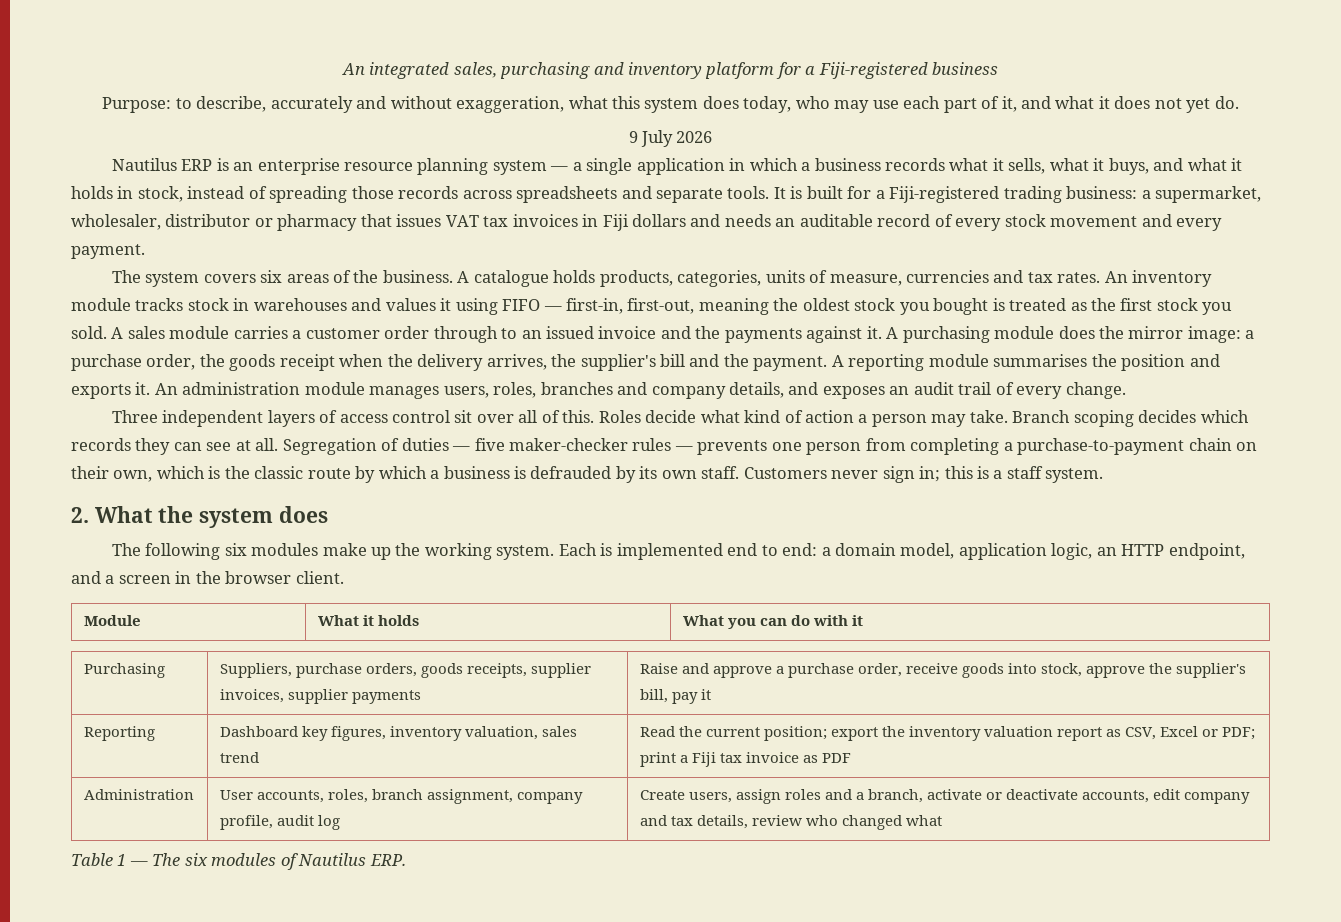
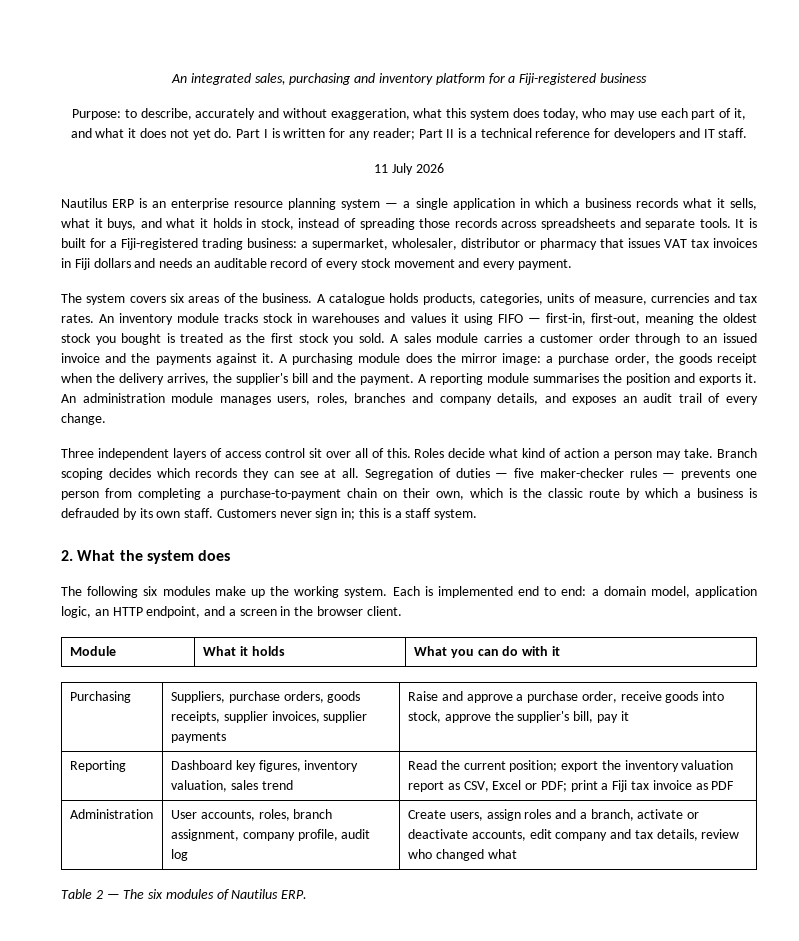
[628,131,638,143] // 9 -> [236,128,748,140] [374,164,389,173] Part I is written for any reader; Part II is a technical reference for developers and IT staff. // 11
[117,854,127,866] 1 -> [95,890,103,899] 2

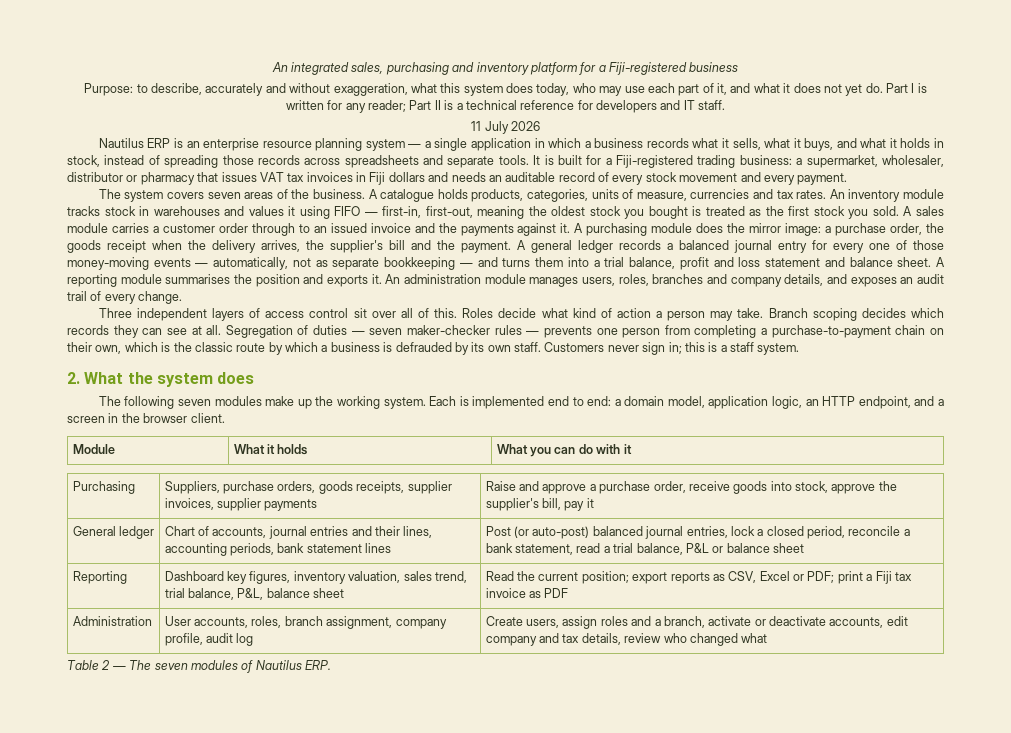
[170,293,185,303] six -> [207,192,241,199] seven
(427, 378) none -> [531,240,944,253] [67,257,946,270] general ledger records a balanced journal entry for every one of those money-moving events — automatically, not as separate bookkeeping — and turns them into a trial balance, profit and loss statement and balance sheet. A
[514,468,535,478] five -> [369,328,403,335] seven
[143,586,158,596] six -> [178,399,212,406] seven
(629, 716) none -> [72,526,154,539] [164,526,433,539] [164,543,392,556] [485,526,910,539] [485,543,804,555] // General ledger | Chart of accounts, journal entries and their lines, accounting periods, bank statement lines | Post (or auto-post) balanced journal entries, lock a closed period, reconcile a bank statement, read a trial balance, P&L or balance sheet
[261,780,293,790] trend -> [434,571,467,583] [164,588,345,600] trend, trial balance, P&L, balance sheet
[601,760,734,772] [407,781,444,792] the inventory valuation report -> [670,572,710,584] reports
[148,889,164,899] six -> [154,663,188,670] seven

